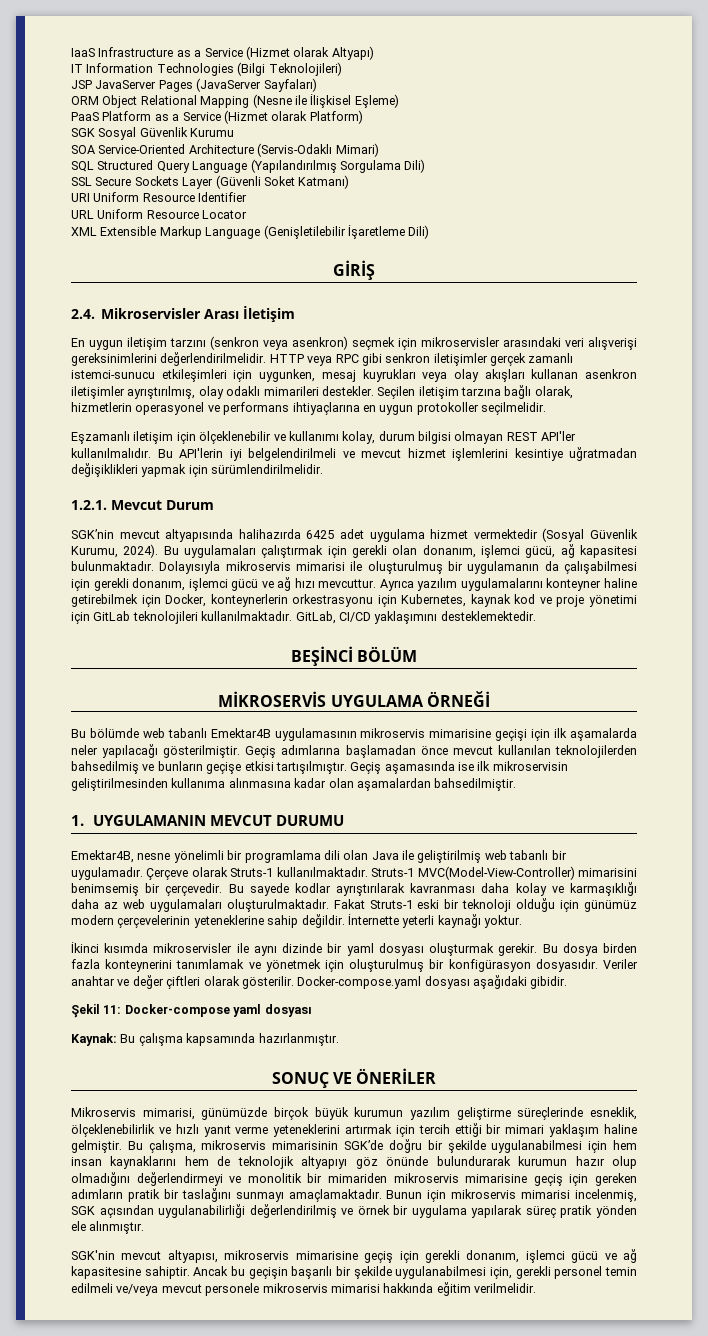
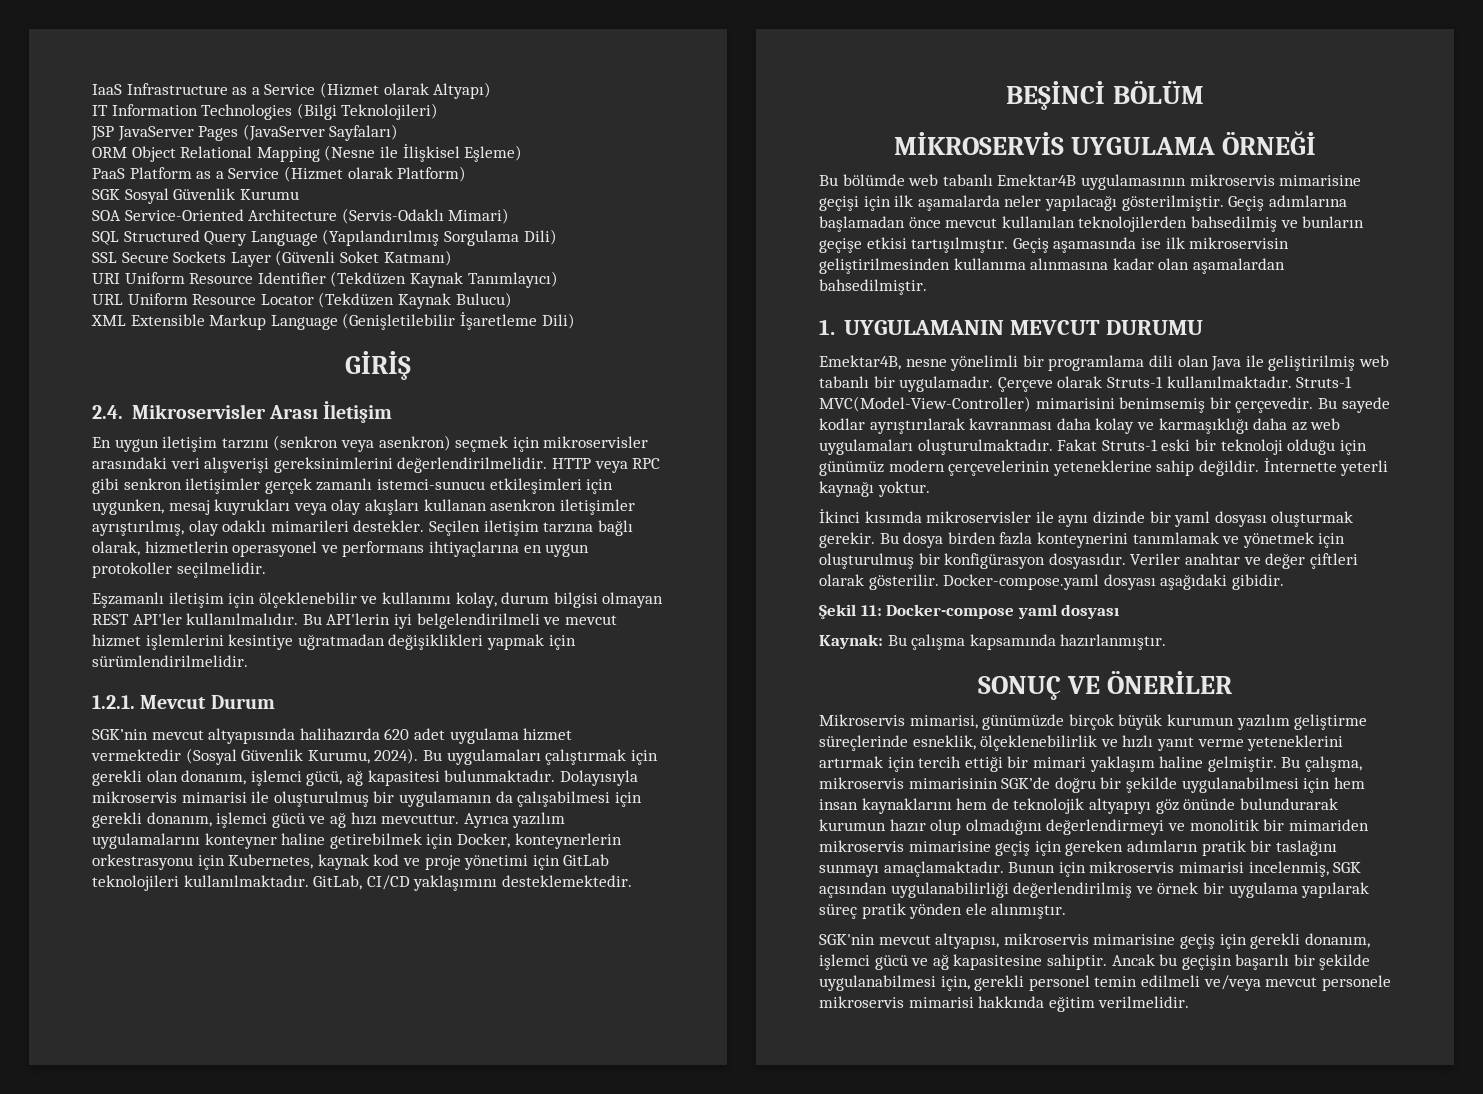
(248, 197) none -> [330,271,558,288] (Tekdüzen Kaynak Tanımlayıcı)
(248, 214) none -> [318,292,512,309] (Tekdüzen Kaynak Bulucu)
[306,530,335,539] 6425 -> [384,728,410,740] 620

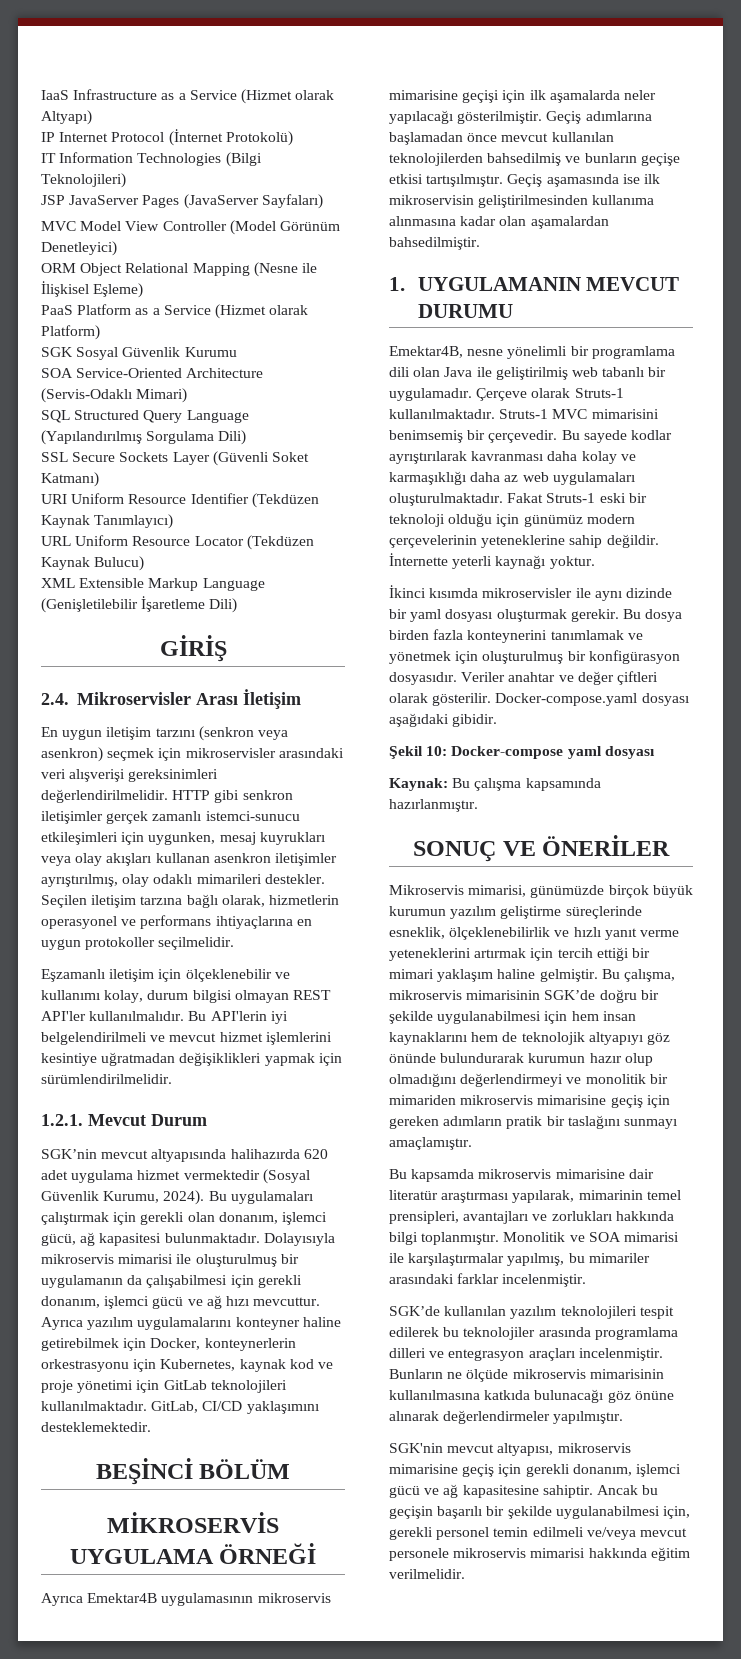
(492, 90) none -> [41,129,293,146] // IP Internet Protocol (İnternet Protokolü)
(399, 132) none -> [41,220,340,235] [41,241,117,256] // MVC Model View Controller (Model Görünüm Denetleyici)
[273,457,393,473] gereksinimlerini -> [128,769,219,782] gereksinimleri
[594,458,661,473] veya RPC -> (211, 795) none
[819,174,993,186] Bu bölümde web tabanlı -> [41,1593,83,1606] Ayrıca
[819,396,1031,412] MVC(Model-View-Controller) -> [552,409,588,419] MVC
[860,605,882,616] 11: -> [426,746,448,756] 10:
[883,861,1362,877] [819,882,1370,898] [819,903,1067,919] amaçlamaktadır. Bunun için mikroservis mimarisi incelenmiş, SGK açısından uygulanabilirliği değerlendirilmiş ve örnek bir uygulama yapılarak süreç pratik yönden ele alınmıştır. -> [389,1137,472,1150] [389,1169,654,1182] [389,1190,681,1203] [389,1211,674,1224] [389,1232,679,1245] [389,1253,650,1266] [389,1273,587,1287] [389,1306,674,1319] [389,1327,678,1340] [389,1348,663,1361] [389,1369,664,1382] [389,1389,674,1403] [389,1410,624,1424] amaçlamıştır. // Bu kapsamda mikroservis mimarisine dair literatür araştırması yapılarak, mimarinin temel prensipleri, avantajları ve zorlukları hakkında bilgi toplanmıştır. Monolitik ve SOA mimarisi ile karşılaştırmalar yapılmış, bu mimariler arasındaki farklar incelenmiştir. // SGK’de kullanılan yazılım teknolojileri tespit edilerek bu teknolojiler arasında programlama dilleri ve entegrasyon araçları incelenmiştir. Bunların ne ölçüde mikroservis mimarisinin kullanılmasına katkıda bulunacağı göz önüne alınarak değerlendirmeler yapılmıştır.

